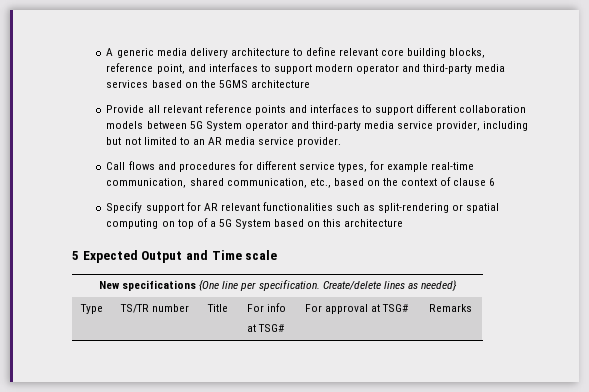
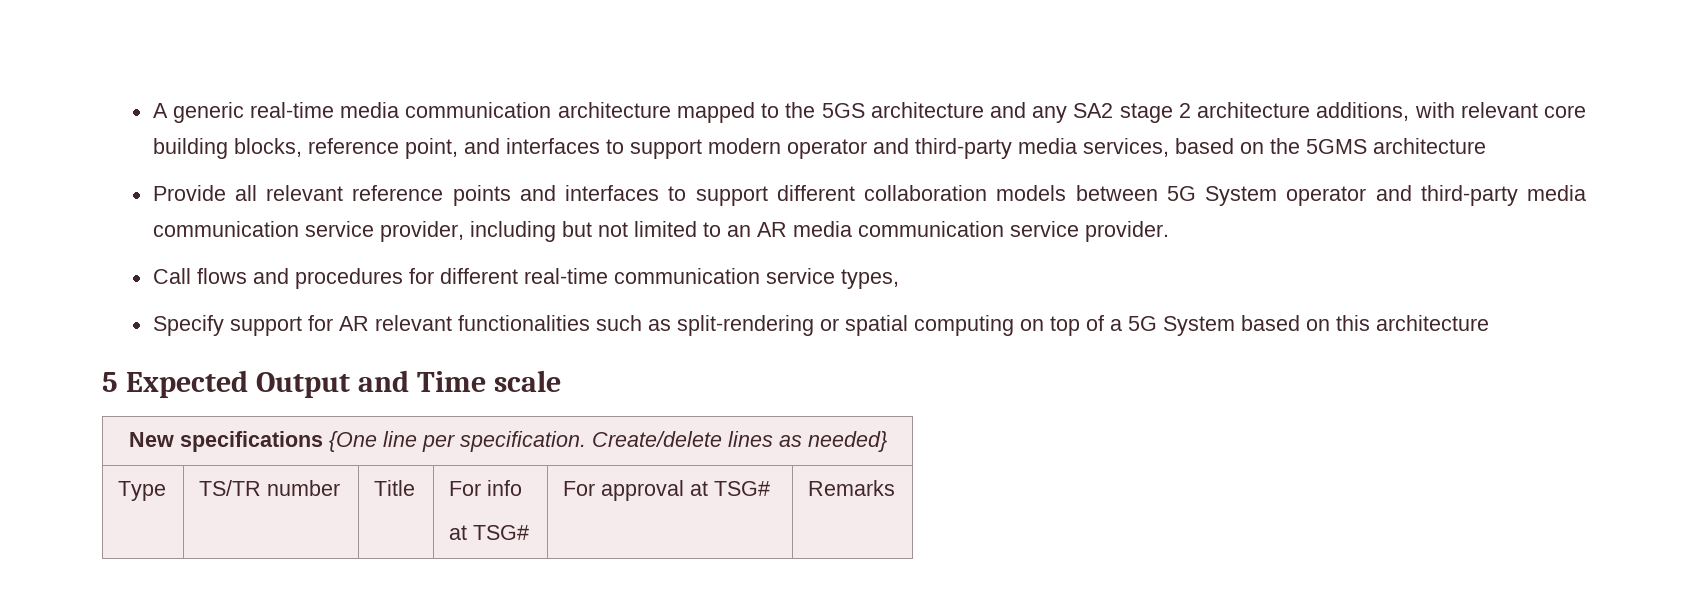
[156,47,337,58] media delivery architecture to define -> [249,102,1455,123] real-time media communication architecture mapped to the 5GS architecture and any SA2 stage 2 architecture additions, with
[106,80,149,88] services -> [1082,138,1169,157] services,
(395, 125) none -> [152,221,299,237] communication
(256, 141) none -> [857,221,1004,237] communication
(296, 165) none -> [523,268,760,284] real-time communication
[370,161,475,172] [106,177,496,188] for example real-time communication, shared communication, etc., based on the context of clause 6 -> (899, 279) none

